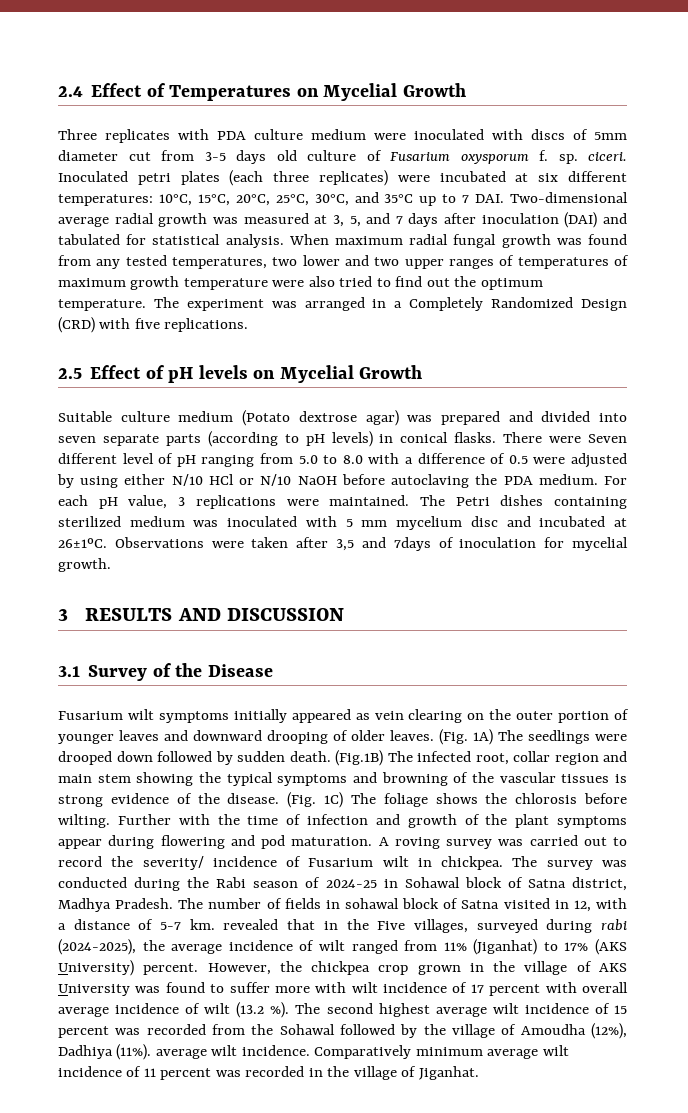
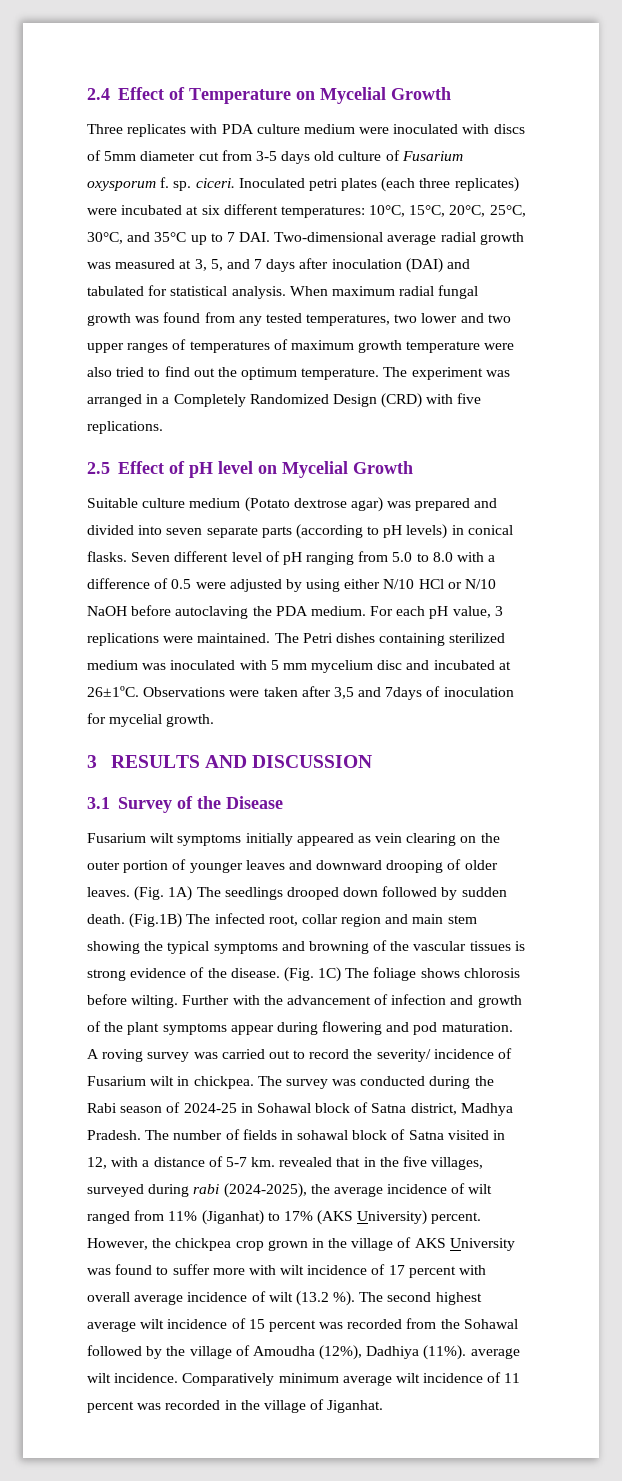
[169,85,292,101] Temperatures -> [188,88,291,104] Temperature
[198,365,248,379] levels -> [217,461,253,474] level
[503,432,582,443] There were -> (127, 556) none
[595,734,627,741] were -> (283, 893) none
[485,793,508,804] the -> (460, 973) none
[247,816,279,825] time -> [286,995,371,1005] advancement
[377,921,406,930] Five -> [403,1156,428,1167] five

